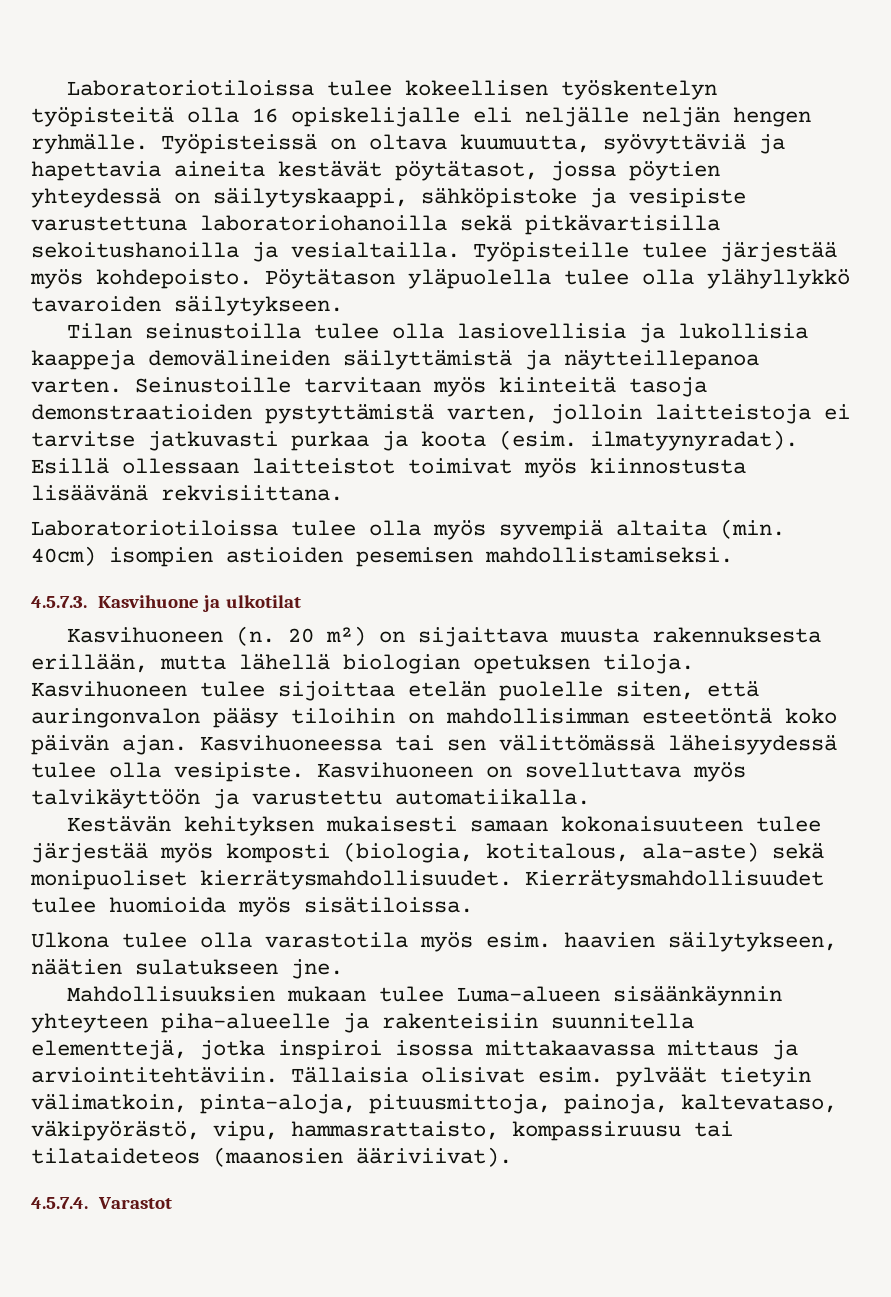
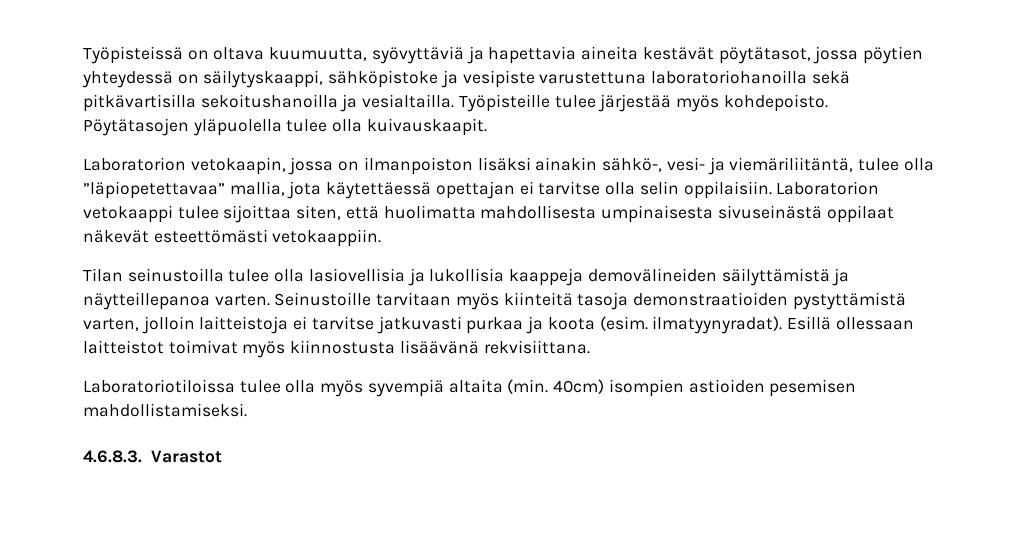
[66,80,717,100] [31,107,811,127] [31,134,148,154] Laboratoriotiloissa tulee kokeellisen työskentelyn työpisteitä olla 16 opiskelijalle eli neljälle neljän hengen ryhmälle. -> (83, 55) none
[265,269,395,289] Pöytätason -> [83,118,189,136] Pöytätasojen
[707,269,850,289] [31,296,343,316] ylähyllykkö tavaroiden säilytykseen. -> [366,118,487,136] [83,157,934,175] [83,181,880,199] [83,205,894,223] [83,229,382,247] kuivauskaapit. // Laboratorion vetokaapin, jossa on ilmanpoiston lisäksi ainakin sähkö-, vesi- ja viemäriliitäntä, tulee olla ”läpiopetettavaa” mallia, jota käytettäessä opettajan ei tarvitse olla selin oppilaisiin. Laboratorion vetokaappi tulee sijoittaa siten, että huolimatta mahdollisesta umpinaisesta sivuseinästä oppilaat näkevät esteettömästi vetokaappiin.
[31,595,301,612] [66,626,821,647] [31,654,694,674] [31,681,759,701] [31,708,837,728] [31,735,837,755] [31,762,746,782] [31,789,590,809] [66,816,821,836] [31,842,824,863] [30,870,824,890] [31,897,473,917] [31,932,837,952] [31,959,343,979] [66,986,782,1006] [31,1013,694,1033] [31,1040,798,1060] [31,1067,811,1087] [31,1094,837,1114] [31,1121,733,1141] [31,1147,512,1167] [31,1197,88,1209] 4.5.7.3. Kasvihuone ja ulkotilat // Kasvihuoneen (n. 20 m²) on sijaittava muusta rakennuksesta erillään, mutta lähellä biologian opetuksen tiloja. Kasvihuoneen tulee sijoittaa etelän puolelle siten, että auringonvalon pääsy tiloihin on mahdollisimman esteetöntä koko päivän ajan. Kasvihuoneessa tai sen välittömässä läheisyydessä tulee olla vesipiste. Kasvihuoneen on sovelluttava myös talvikäyttöön ja varustettu automatiikalla. // Kestävän kehityksen mukaisesti samaan kokonaisuuteen tulee järjestää myös komposti (biologia, kotitalous, ala-aste) sekä monipuoliset kierrätysmahdollisuudet. Kierrätysmahdollisuudet tulee huomioida myös sisätiloissa. // Ulkona tulee olla varastotila myös esim. haavien säilytykseen, näätien sulatukseen jne. // Mahdollisuuksien mukaan tulee Luma-alueen sisäänkäynnin yhteyteen piha-alueelle ja rakenteisiin suunnitella elementtejä, jotka inspiroi isossa mittakaavassa mittaus ja arviointitehtäviin. Tällaisia olisivat esim. pylväät tietyin välimatkoin, pinta-aloja, pituusmittoja, painoja, kaltevataso, väkipyörästö, vipu, hammasrattaisto, kompassiruusu tai tilataideteos (maanosien ääriviivat). // 4.5.7.4. -> [83,450,142,463] 4.6.8.3.

